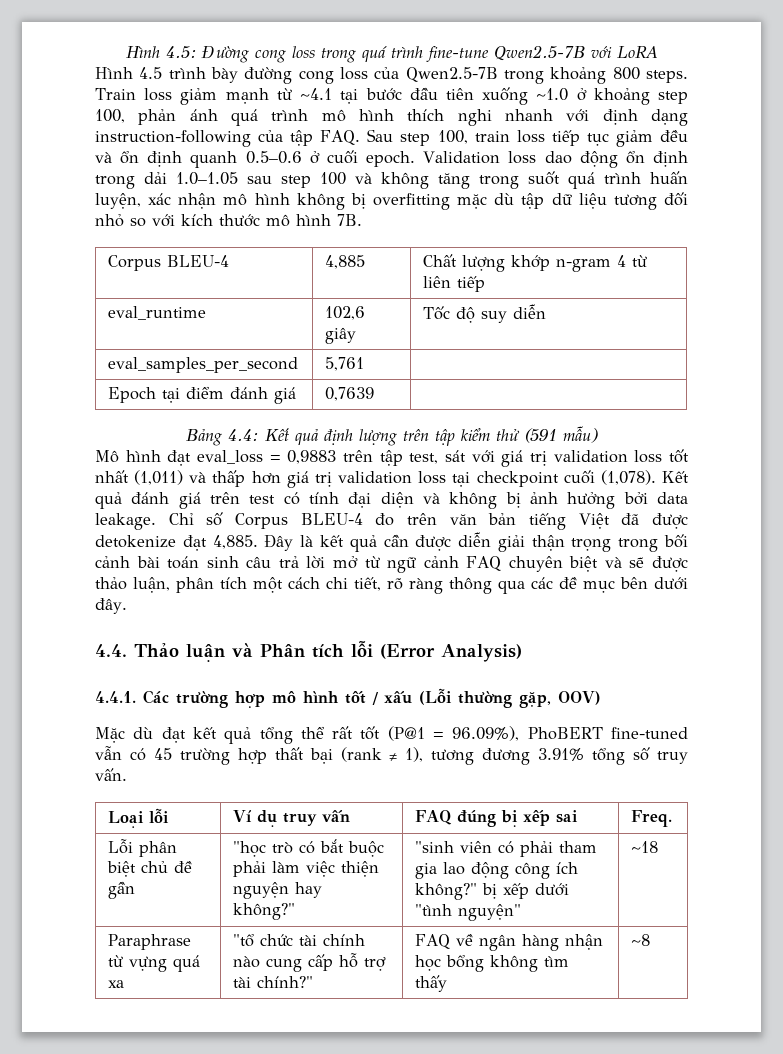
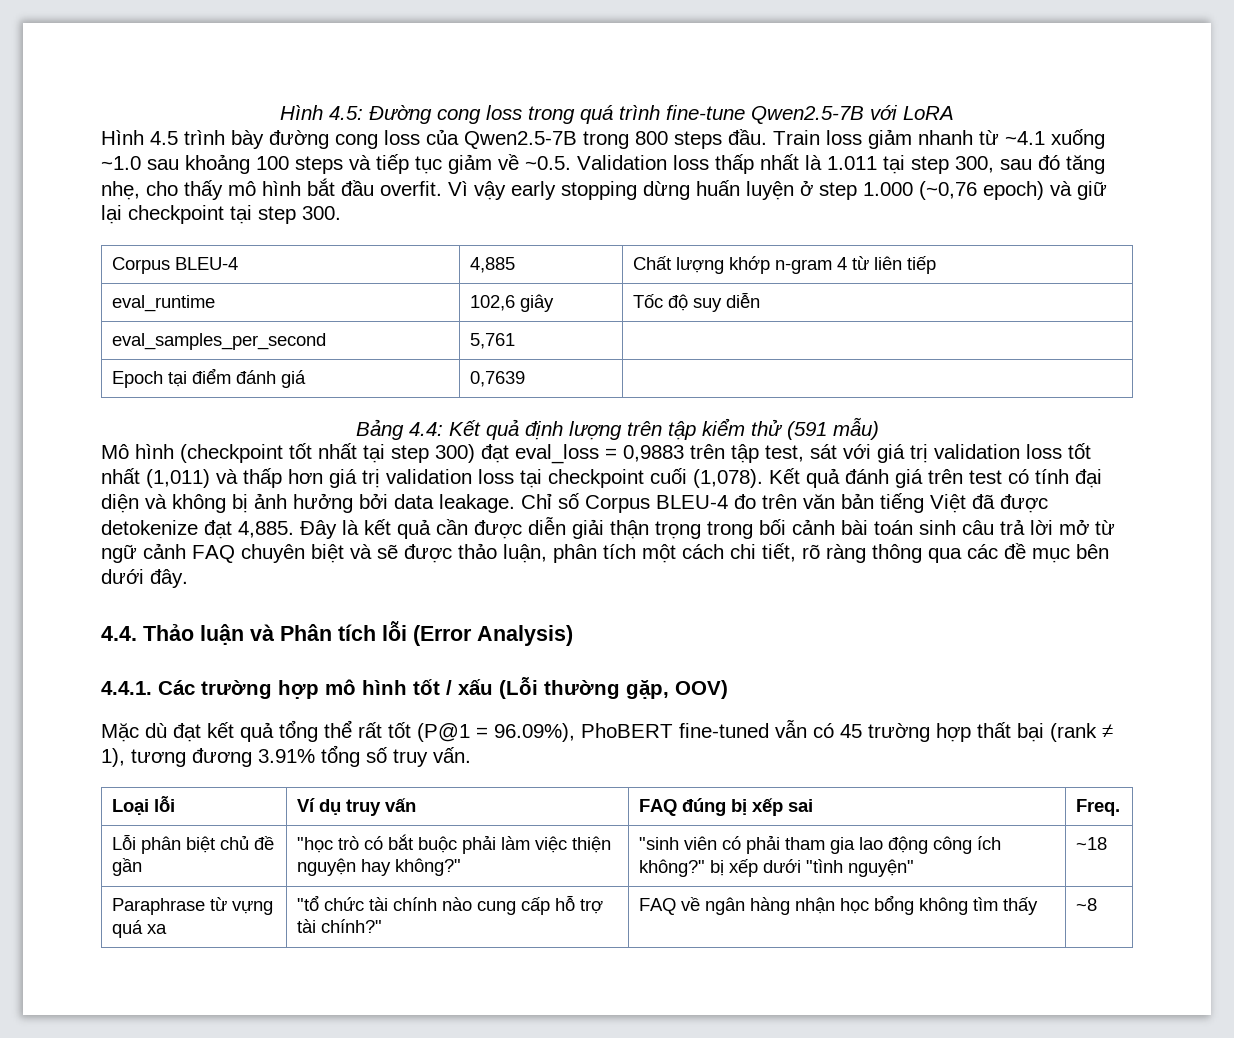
[550,67,688,84] khoảng 800 steps. -> [635,129,767,149] 800 steps đầu.
[225,88,269,104] mạnh -> [918,130,973,145] nhanh
[340,87,688,105] [95,109,688,126] [95,129,688,147] [95,150,689,168] [95,171,688,189] [95,192,689,210] [95,214,362,227] tại bước đầu tiên xuống ~1.0 ở khoảng step 100, phản ánh quá trình mô hình thích nghi nhanh với định dạng instruction-following của tập FAQ. Sau step 100, train loss tiếp tục giảm đều và ổn định quanh 0.5–0.6 ở cuối epoch. Validation loss dao động ổn định trong dải 1.0–1.05 sau step 100 và không tăng trong suốt quá trình huấn luyện, xác nhận mô hình không bị overfitting mặc dù tập dữ liệu tương đối nhỏ so với kích thước mô hình 7B. -> [1051,129,1105,149] [101,154,1105,174] [101,178,1107,200] [101,205,341,224] xuống ~1.0 sau khoảng 100 steps và tiếp tục giảm về ~0.5. Validation loss thấp nhất là 1.011 tại step 300, sau đó tăng nhẹ, cho thấy mô hình bắt đầu overfit. Vì vậy early stopping dừng huấn luyện ở step 1.000 (~0,76 epoch) và giữ lại checkpoint tại step 300.
(161, 456) none -> [180,443,475,463] (checkpoint tốt nhất tại step 300)

